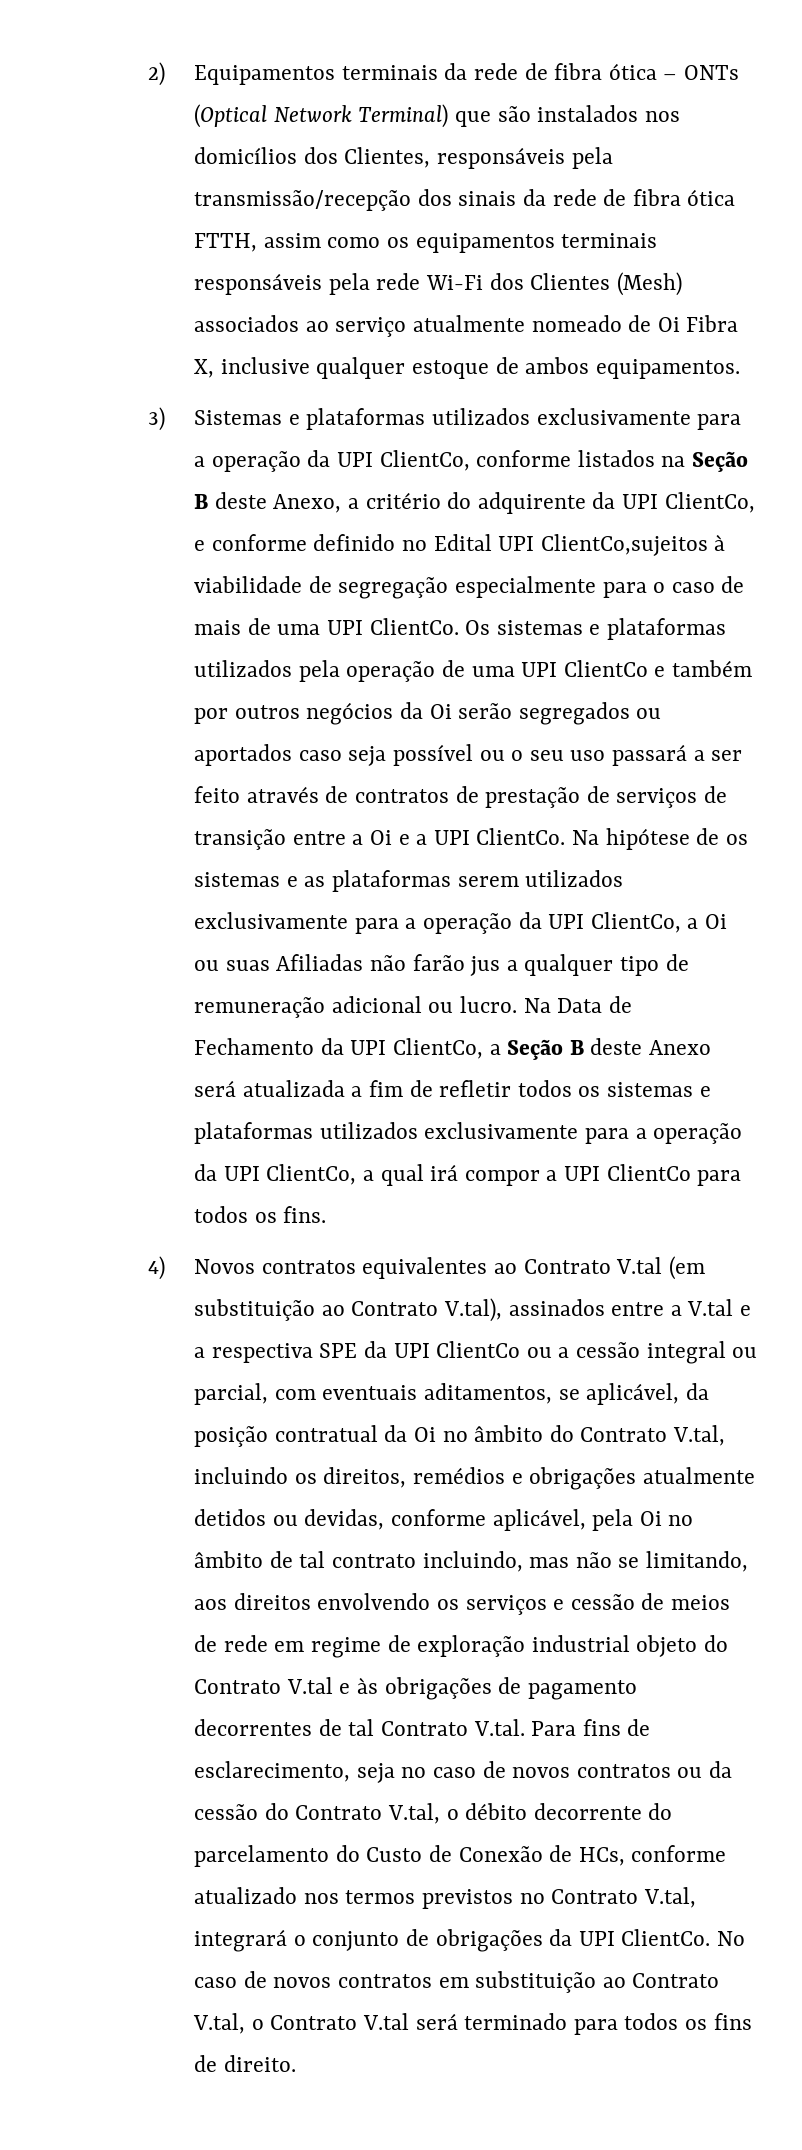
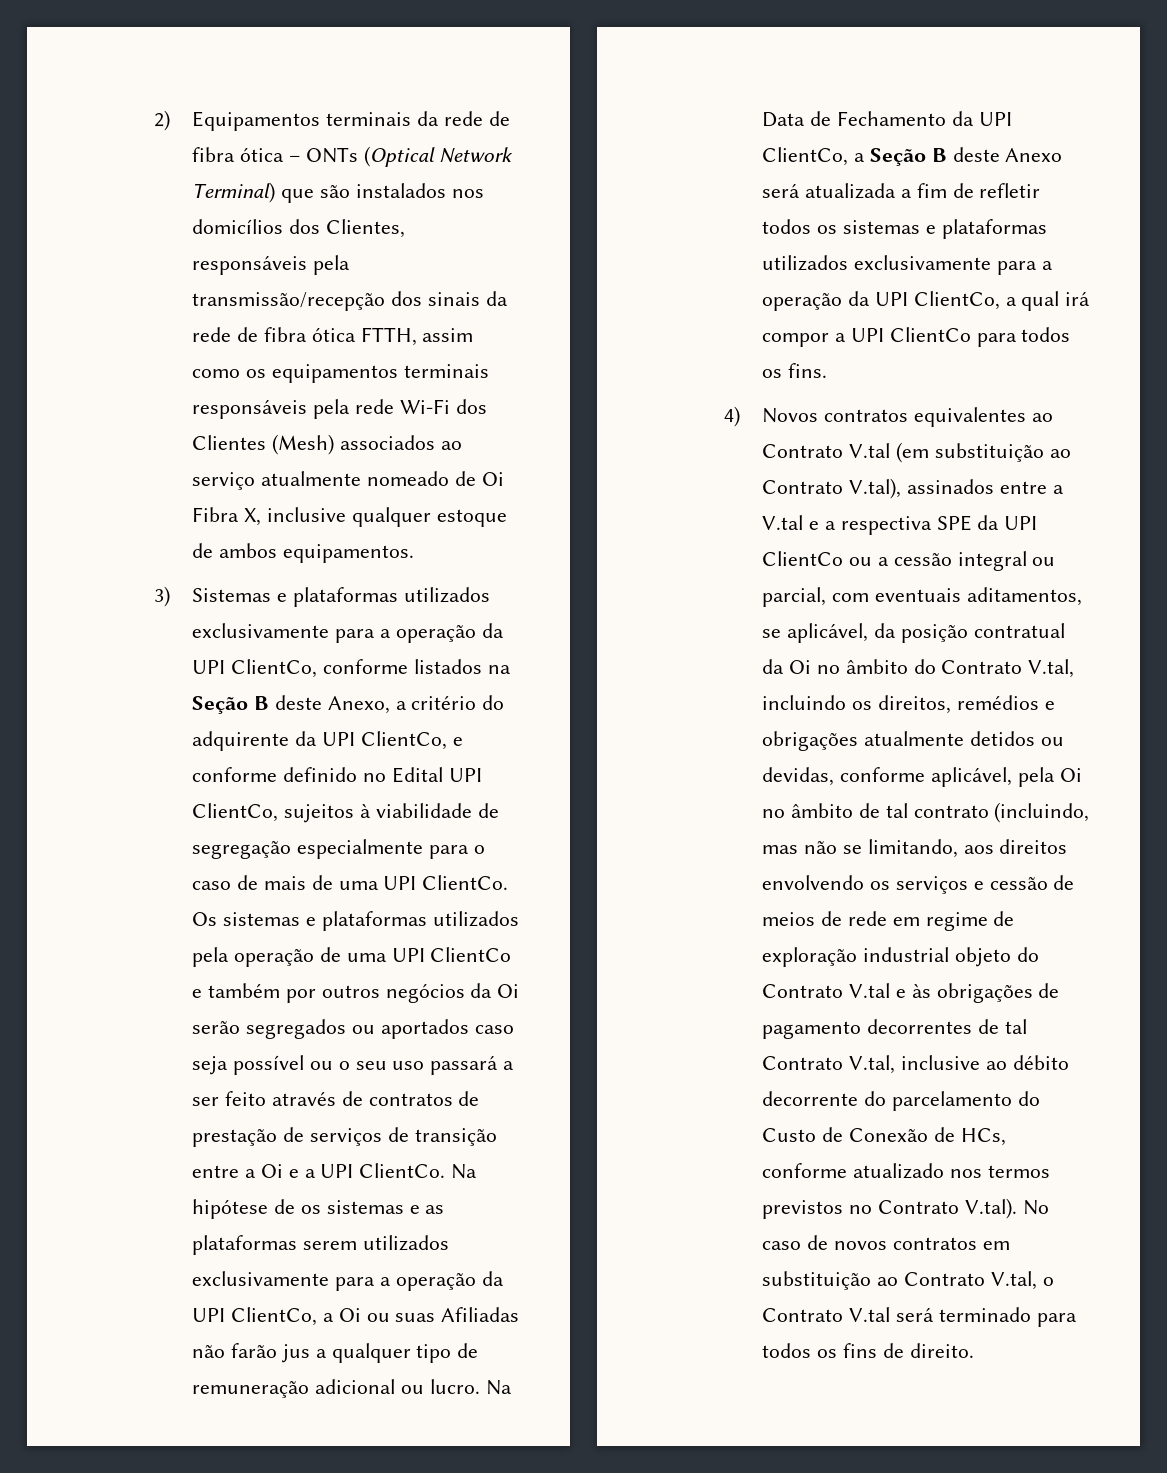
[540,534,708,556] ClientCo,sujeitos -> [192,803,355,823] ClientCo, sujeitos
[422,1551,523,1572] incluindo, -> [994,802,1090,823] (incluindo,
[473,1719,651,1736] [194,1761,733,1783] [194,1803,459,1824] V.tal. Para fins de esclarecimento, seja no caso de novos contratos ou da cessão do Contrato V.tal, o -> [849,1055,1007,1074] V.tal, inclusive ao
[643,1887,696,1908] [194,1929,711,1952] V.tal, integrará o conjunto de obrigações da UPI ClientCo. -> [964,1198,1017,1219] V.tal).

